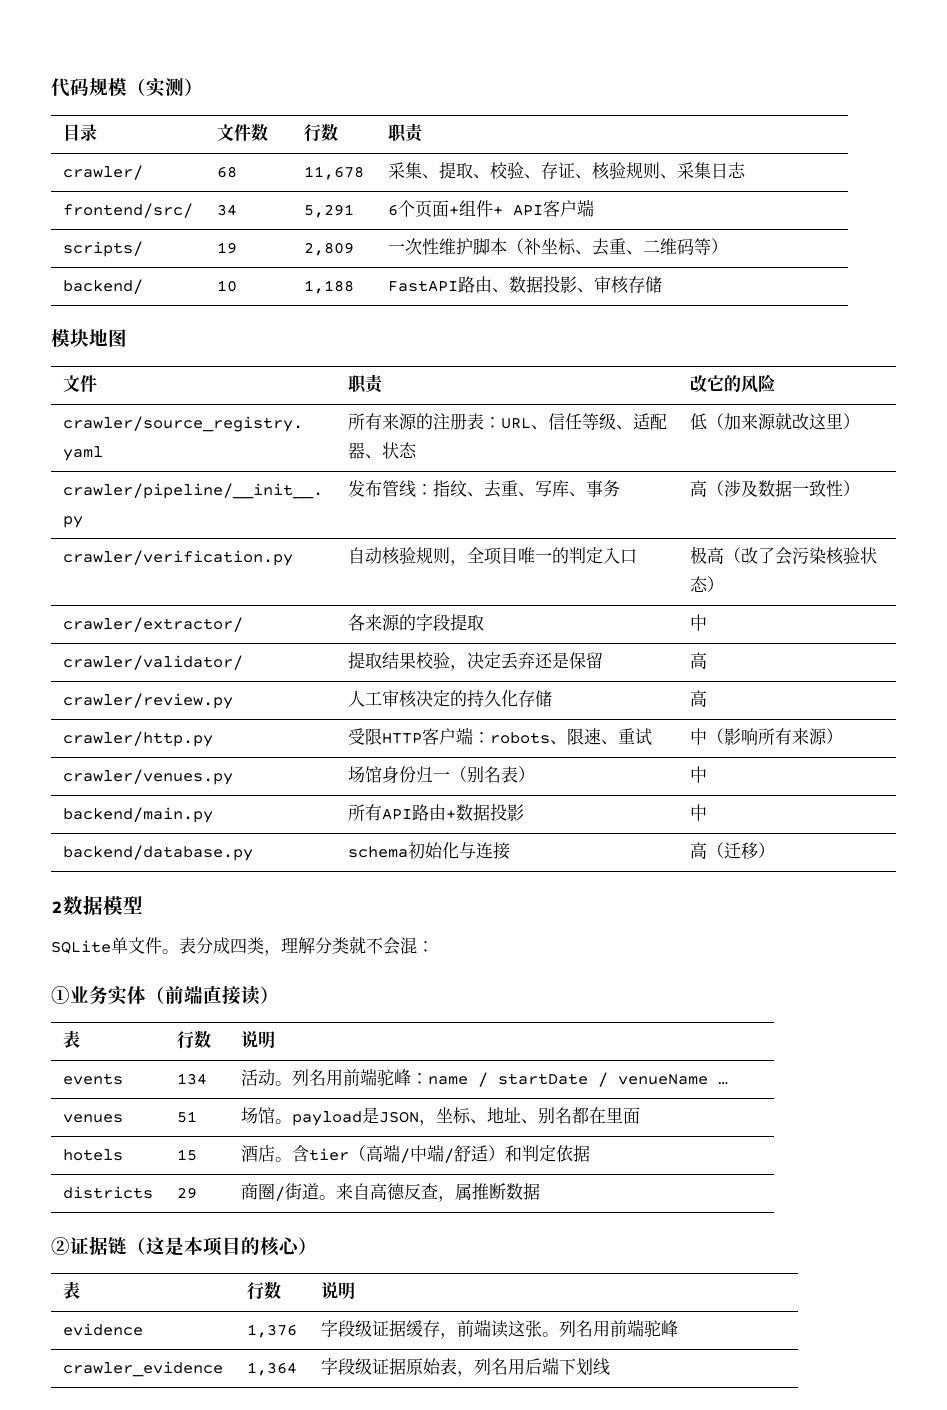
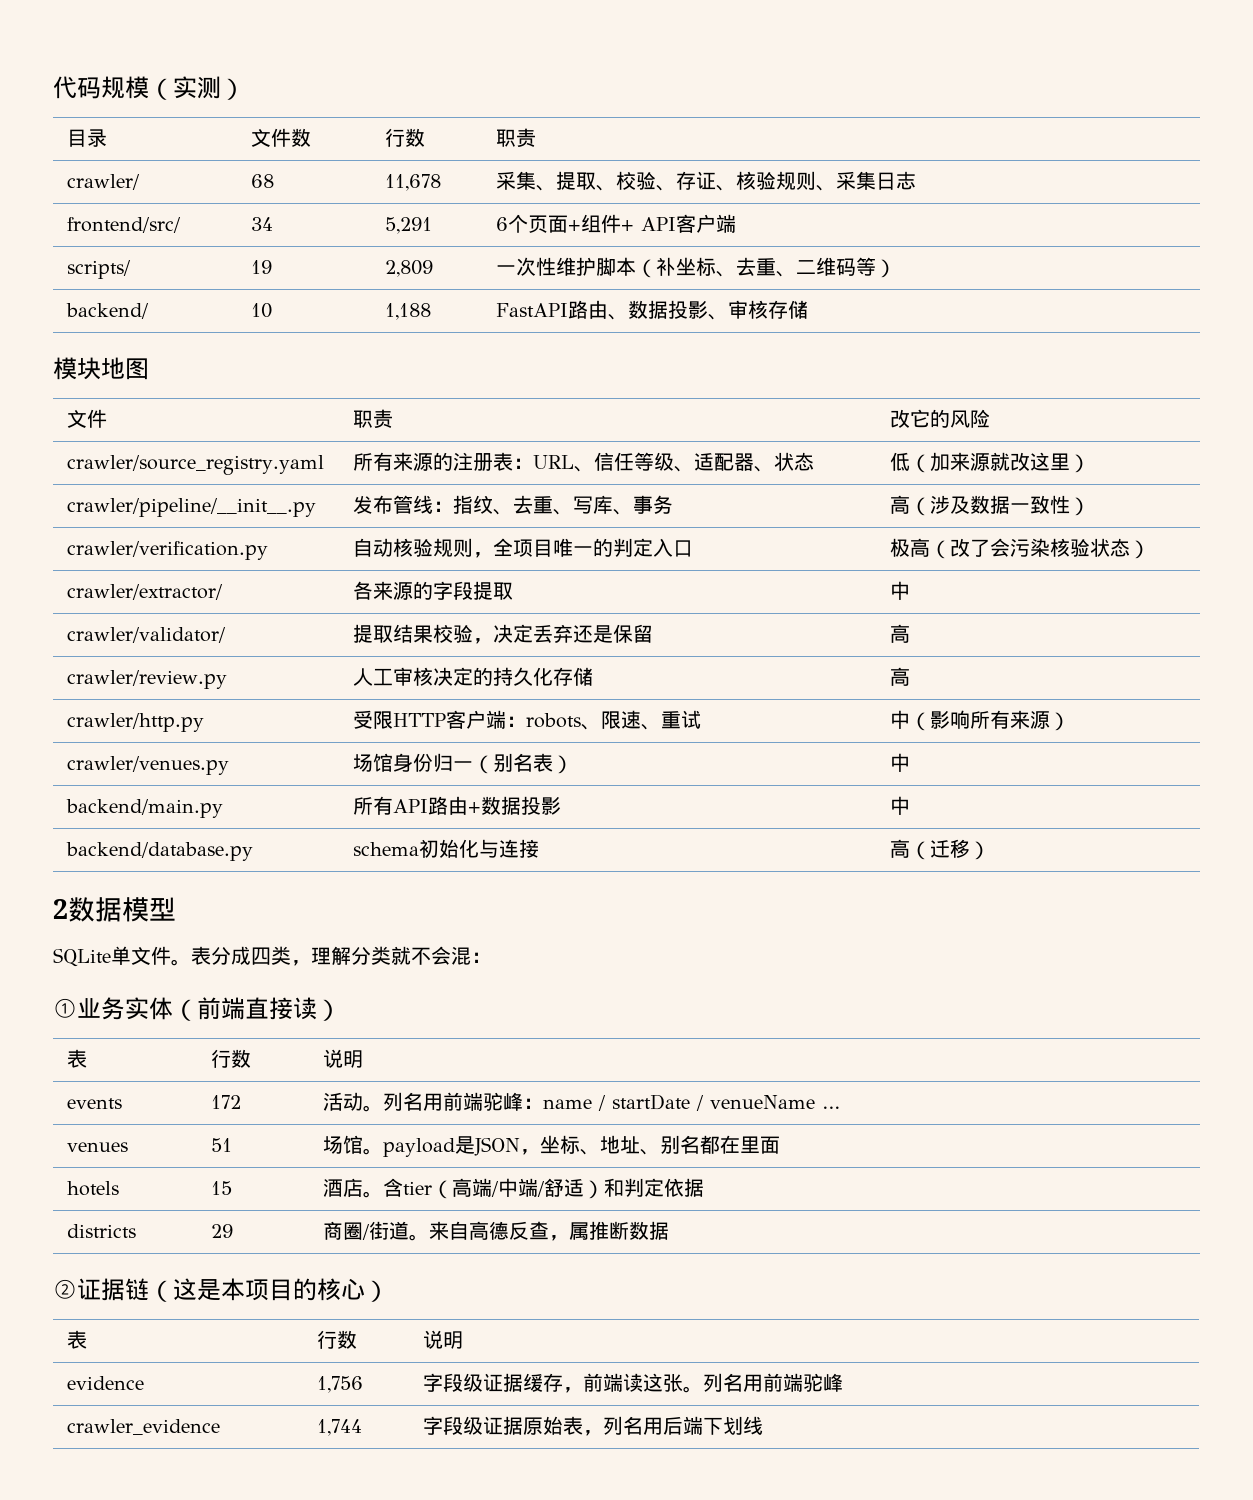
[176,1073,207,1085] 134 -> [211,1095,242,1109] 172
[246,1324,297,1338] 1,376 -> [317,1376,364,1393] 1,756
[246,1362,297,1376] 1,364 -> [317,1419,363,1436] 1,744

